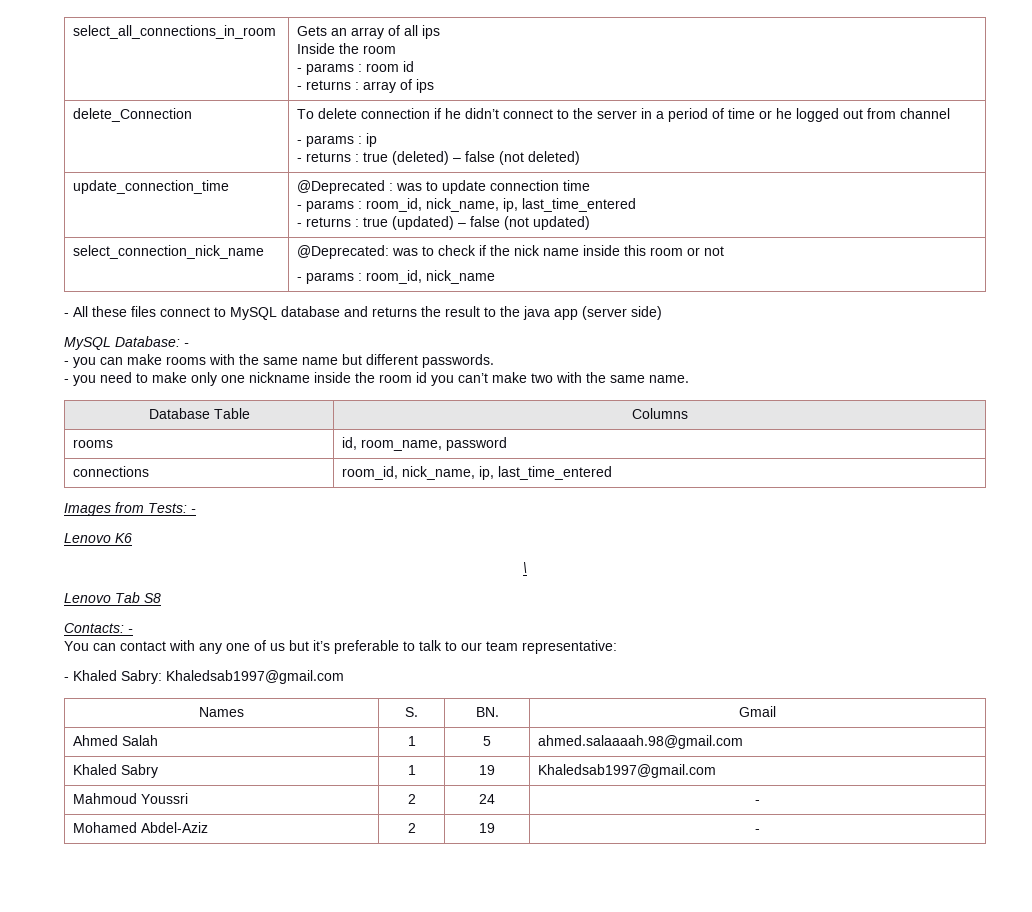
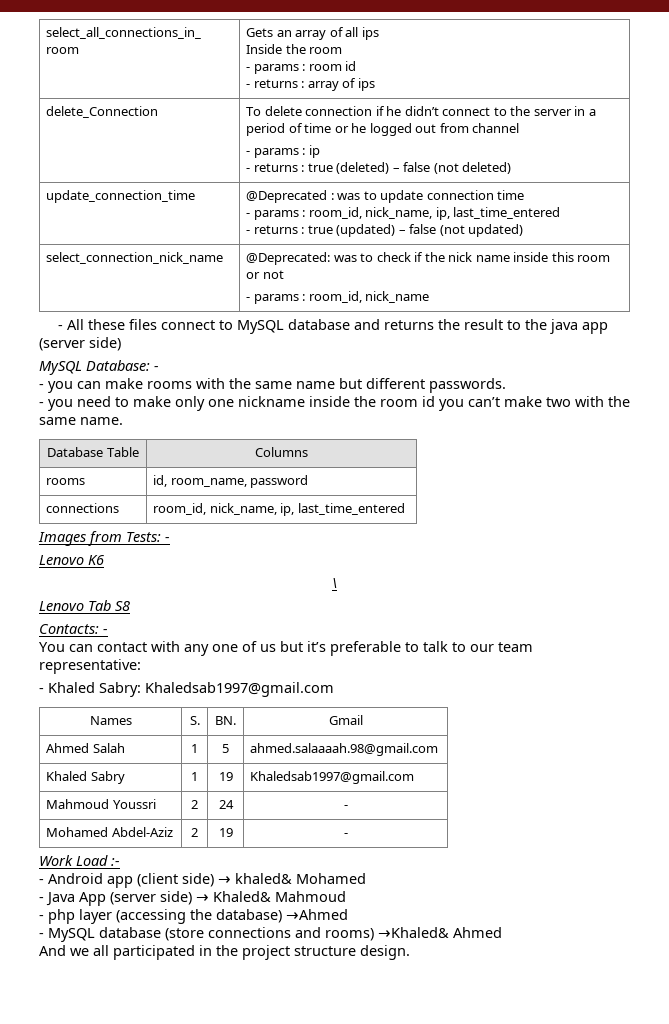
(760, 831) none -> [39,855,120,866] [39,873,366,888] [39,891,346,906] [39,909,348,924] [39,927,502,942] [39,945,410,960] // Work Load :- // - Android app (client side) → khaled& Mohamed // - Java App (server side) → Khaled& Mahmoud // - php layer (accessing the database) →Ahmed // - MySQL database (store connections and rooms) →Khaled& Ahmed // And we all participated in the project structure design.

